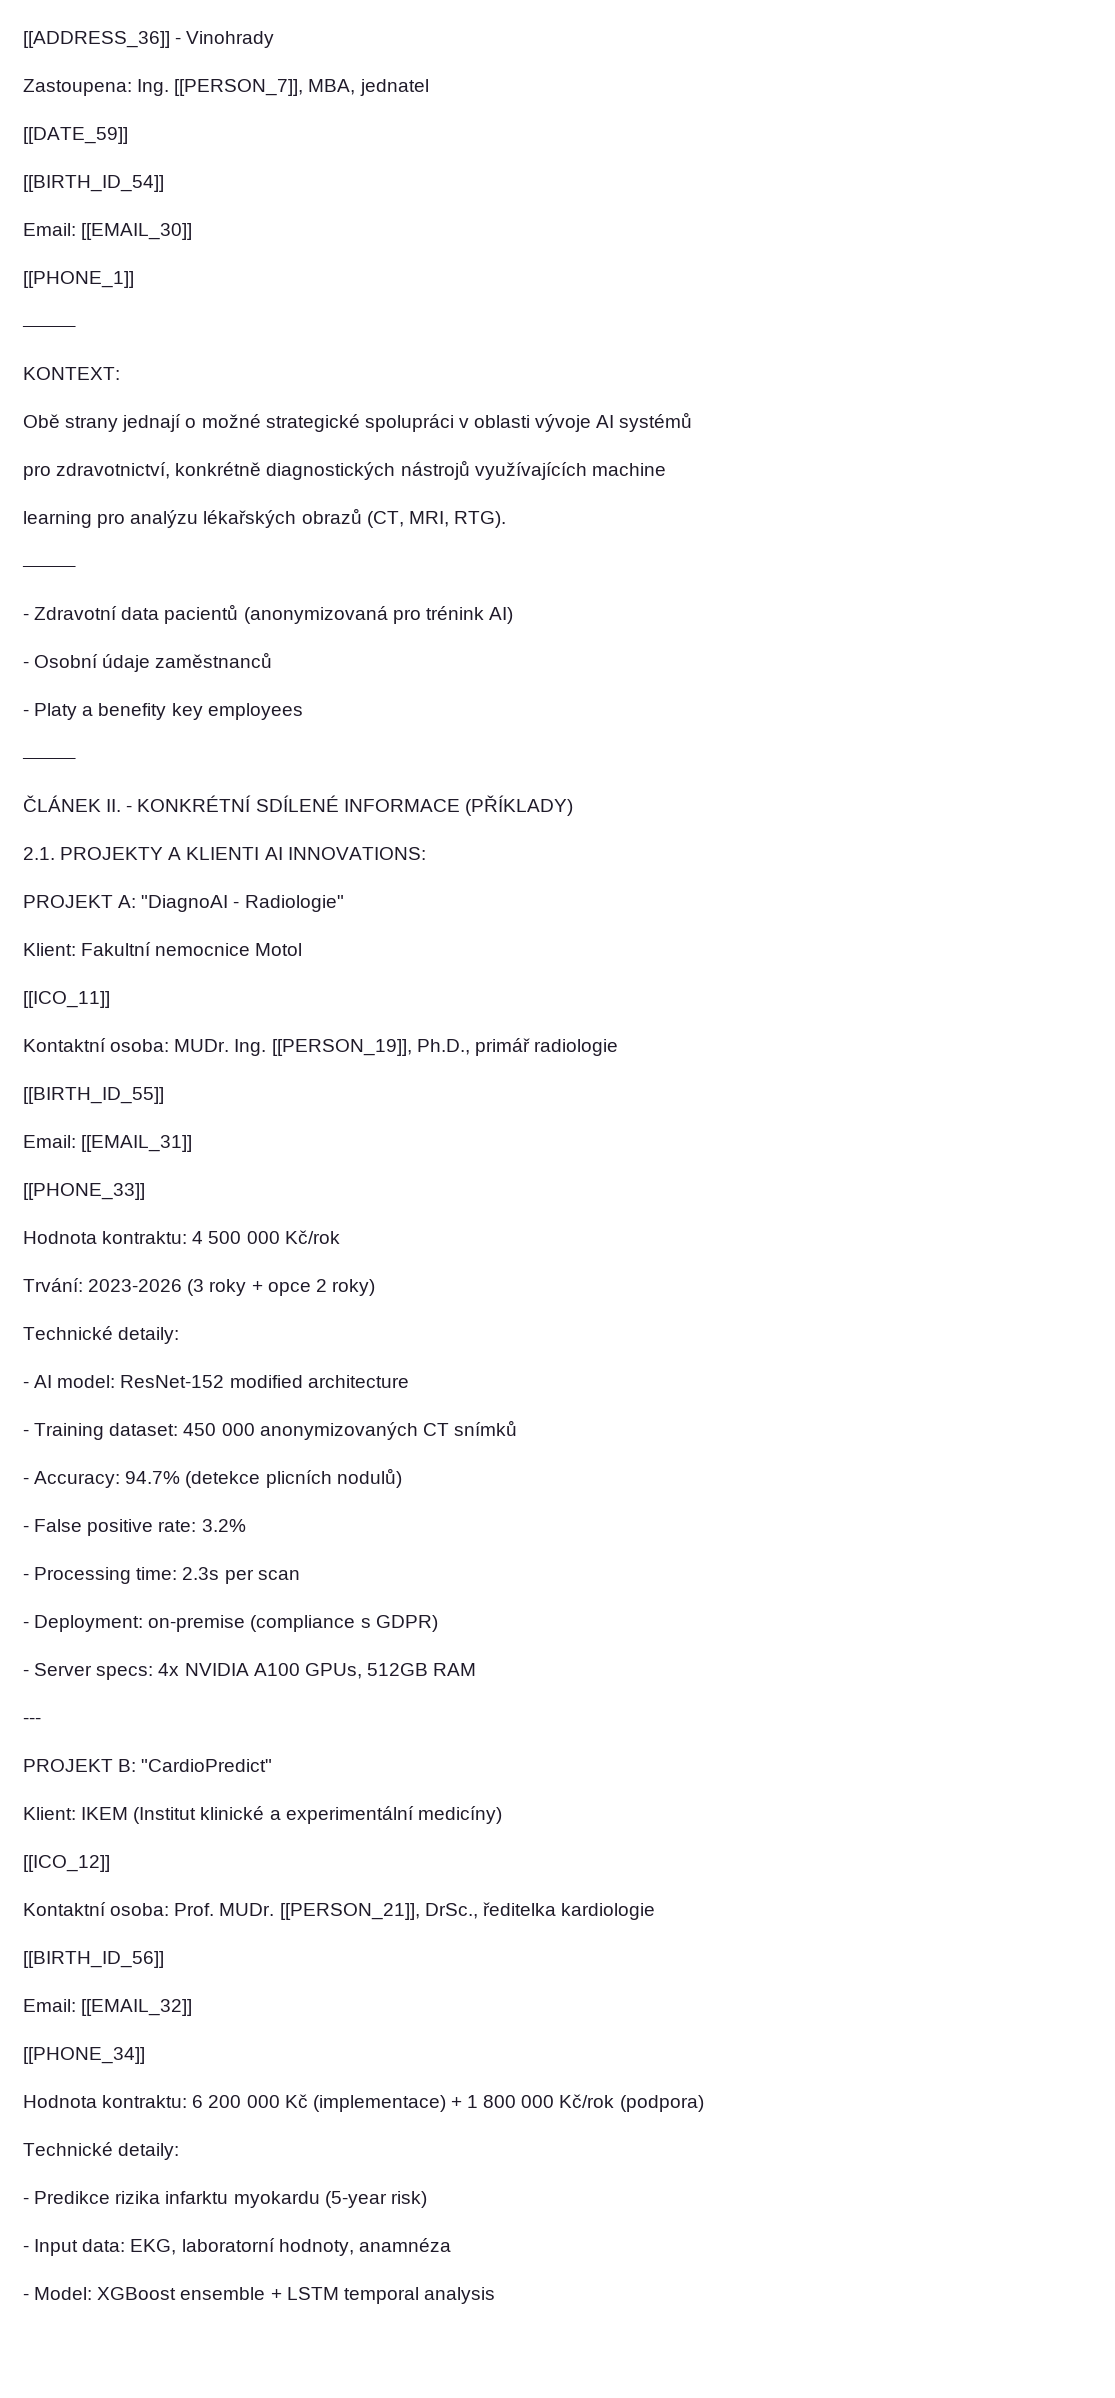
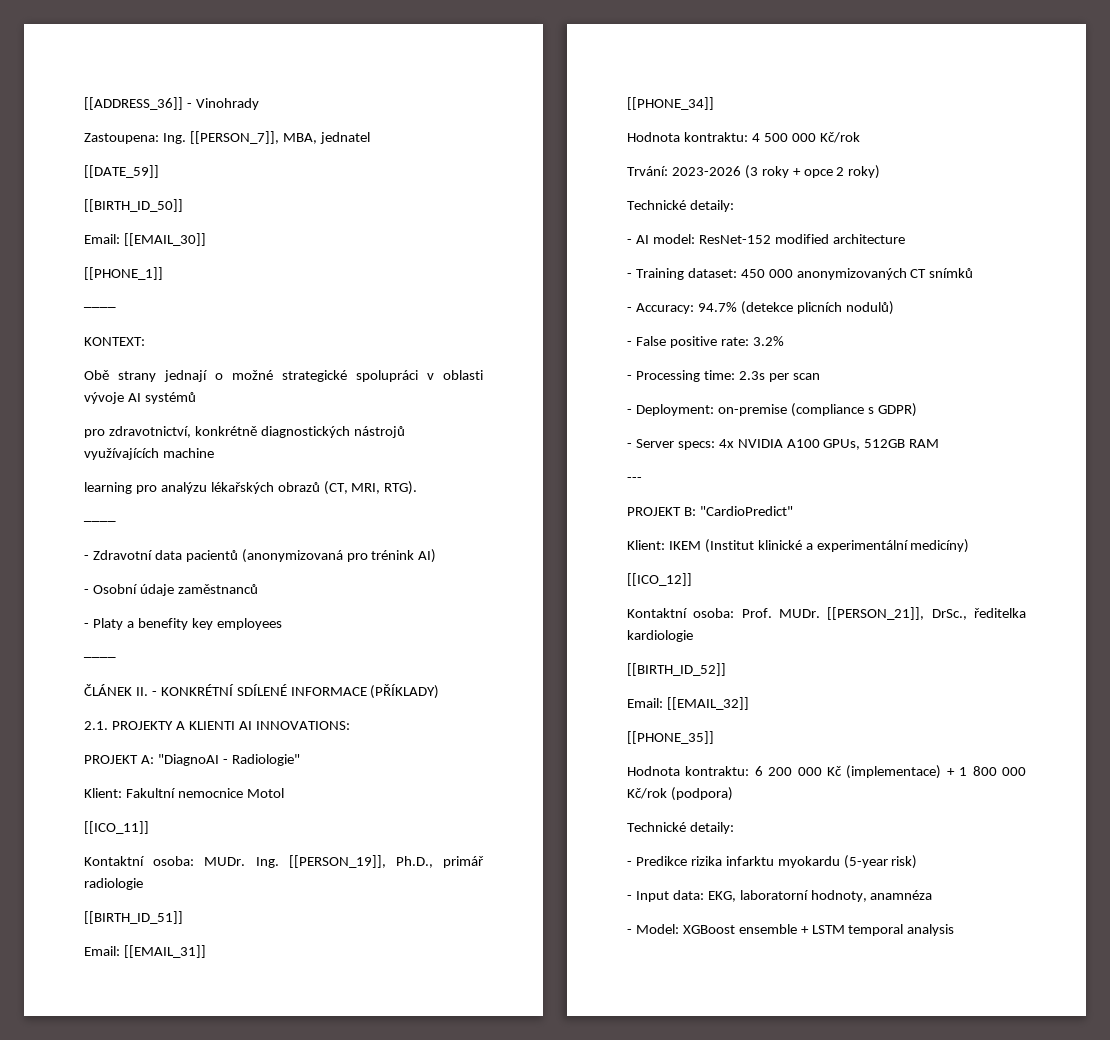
[23,175,164,192] [[BIRTH_ID_54]] -> [84,199,183,212] [[BIRTH_ID_50]]
[23,1087,164,1104] [[BIRTH_ID_55]] -> [84,911,183,924] [[BIRTH_ID_51]]
[23,1183,145,1200] [[PHONE_33]] -> [627,97,714,110] [[PHONE_34]]
[23,1951,164,1968] [[BIRTH_ID_56]] -> [627,663,726,676] [[BIRTH_ID_52]]
[23,2047,145,2064] [[PHONE_34]] -> [627,731,714,744] [[PHONE_35]]

